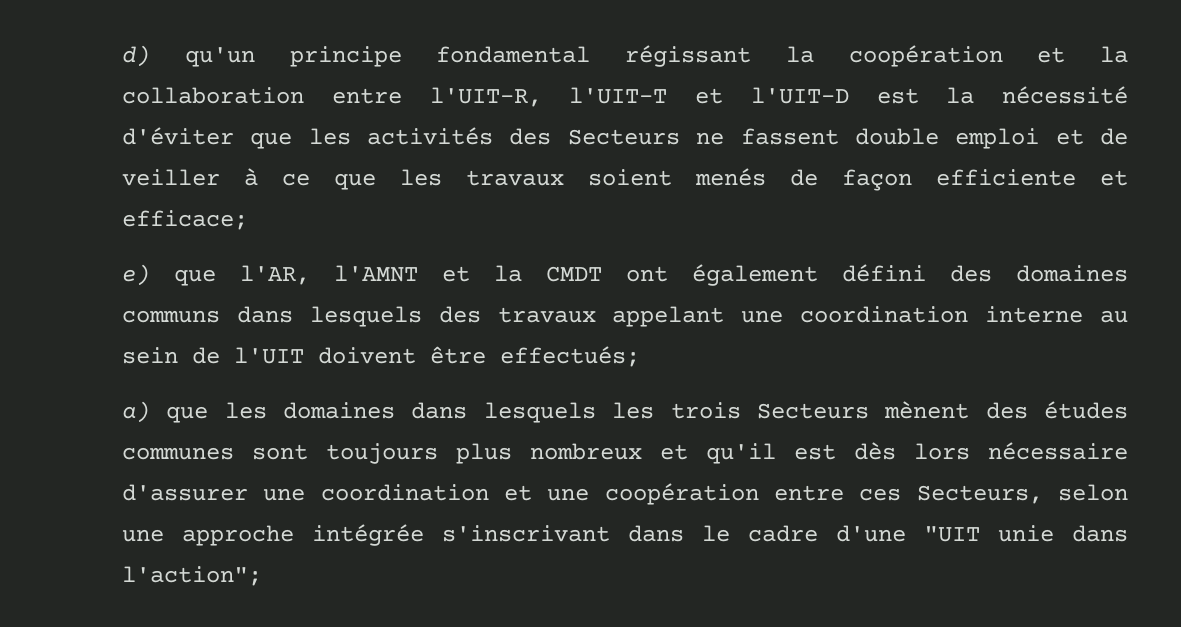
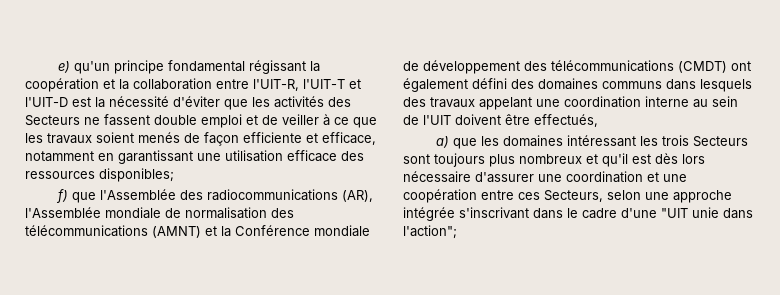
[122,45,150,67] d) -> [58,61,71,73] e)
[122,210,248,230] [122,264,602,286] efficace; // e) que l'AR, l'AMNT et la CMDT -> [322,132,376,145] [25,150,364,164] [25,168,174,182] [56,189,374,203] [25,207,294,219] [25,225,370,238] [403,60,727,74] efficace, notamment en garantissant une utilisation efficace des ressources disponibles; // f) que l'Assemblée des radiocommunications (AR), l'Assemblée mondiale de normalisation des télécommunications (AMNT) et la Conférence mondiale de développement des télécommunications (CMDT)
[500,346,640,367] effectués; -> [534,114,598,127] effectués,
[411,402,596,423] dans lesquels -> [567,135,637,147] intéressant
[884,401,1128,419] [122,447,234,460] mènent des études communes -> (749, 141) none

